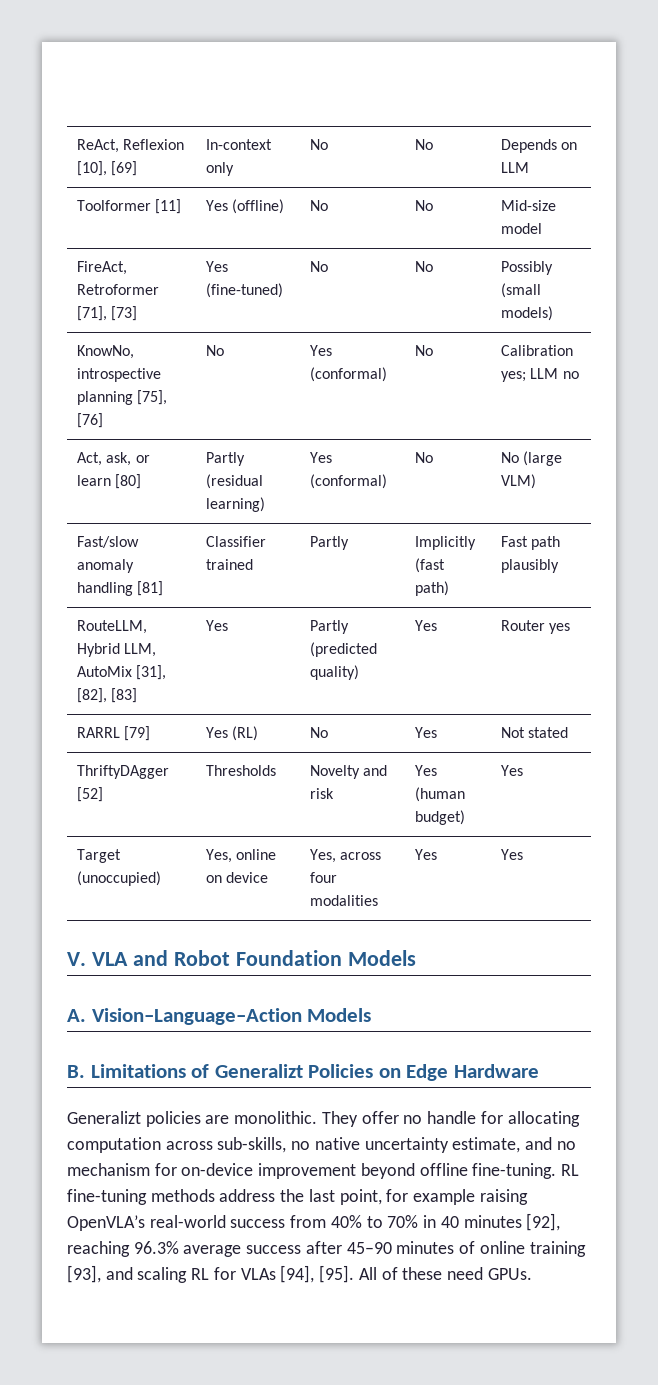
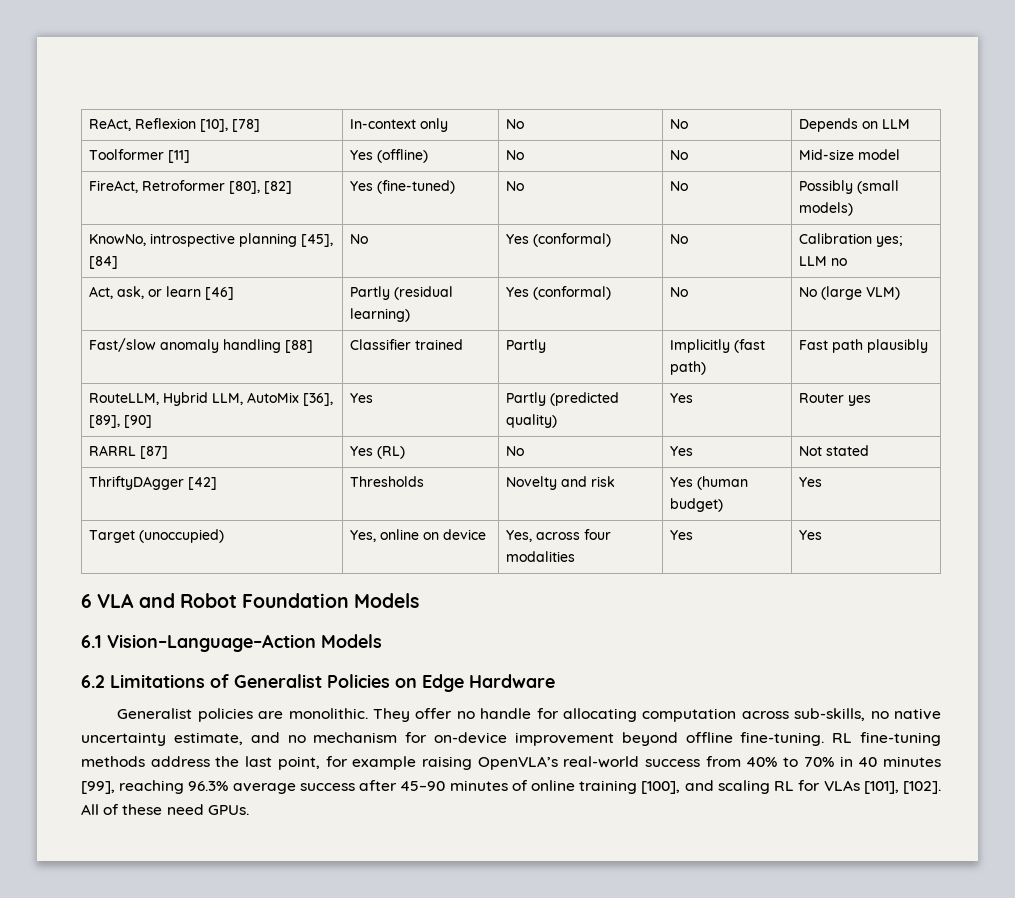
[111,161,138,176] [69] -> [231,119,260,132] [78]
[76,306,138,321] [71], [73] -> [228,181,292,194] [80], [82]
[137,390,168,405] [76,413,103,428] [75], [76] -> [300,234,333,247] [88,256,118,269] [45], [84]
[115,474,142,489] [80] -> [204,287,234,300] [46]
[137,581,164,596] [81] -> [284,340,313,353] [88]
[136,665,167,680] [76,688,138,703] [31], [82], [83] -> [302,393,333,406] [88,415,152,428] [36], [89], [90]
[124,726,151,741] [79] -> [139,446,168,459] [87]
[76,787,103,802] [52] -> [187,477,217,490] [42]
[67,952,86,966] V. -> [81,594,92,608] 6
[67,1009,86,1022] A. -> [81,635,102,648] 6.1
[67,1065,85,1078] B. -> [81,675,105,688] 6.2
[214,1064,303,1078] Generalizt -> [234,674,322,688] Generalist
[67,1111,141,1124] Generalizt -> [117,708,193,719] Generalist
[526,1213,561,1231] [92], -> [81,781,115,794] [99],
[67,1265,101,1283] [93], -> [641,781,681,794] [100],
[280,1265,355,1283] [94], [95]. -> [863,781,941,794] [101], [102].

